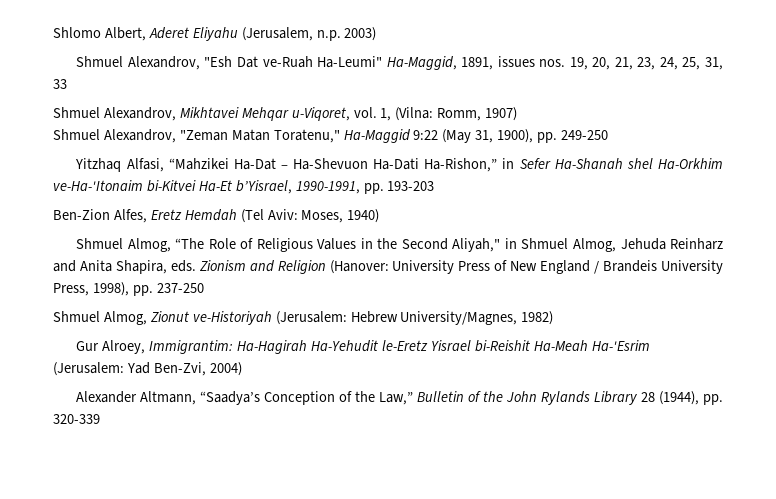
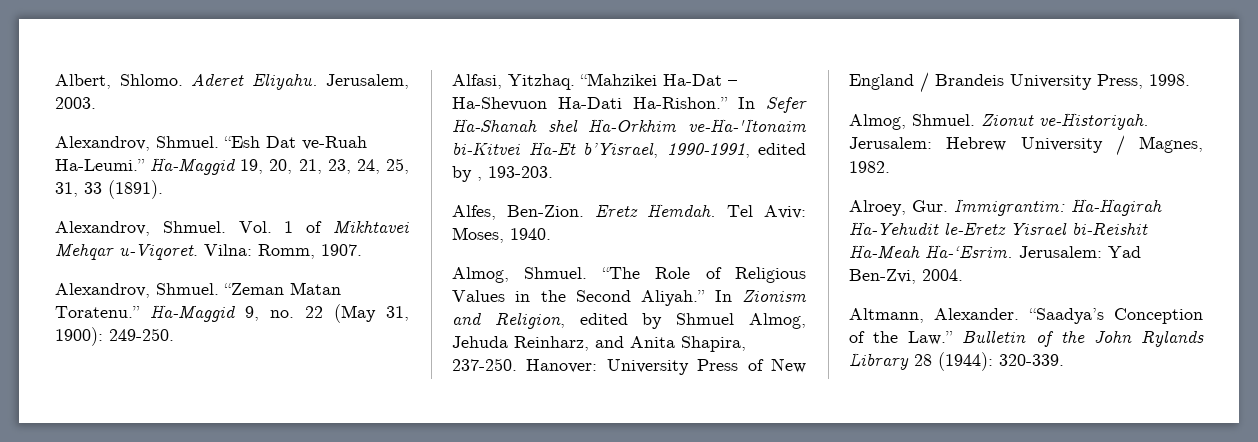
[53,27,377,41] [76,56,566,70] Shlomo Albert, Aderet Eliyahu (Jerusalem, n.p. 2003) // Shmuel Alexandrov, "Esh Dat ve-Ruah Ha-Leumi" Ha-Maggid, 1891, issues nos. -> [55,73,409,90] [55,97,96,109] [55,136,367,151] [55,158,237,175] Albert, Shlomo. Aderet Eliyahu. Jerusalem, 2003. // Alexandrov, Shmuel. “Esh Dat ve-Ruah Ha-Leumi.” Ha-Maggid
[53,107,518,121] [53,129,609,143] [75,158,164,172] // Shmuel Alexandrov, Mikhtavei Mehqar u-Viqoret, vol. 1, (Vilna: Romm, 1907) // Shmuel Alexandrov, "Zeman Matan Toratenu," Ha-Maggid 9:22 (May 31, 1900), pp. 249-250 // Yitzhaq Alfasi, -> [108,180,163,199] [55,220,410,236] [55,243,362,260] [55,282,341,298] [55,304,409,323] [55,327,174,346] [452,74,575,90] (1891). // Alexandrov, Shmuel. Vol. 1 of Mikhtavei Mehqar u-Viqoret. Vilna: Romm, 1907. // Alexandrov, Shmuel. “Zeman Matan Toratenu.” Ha-Maggid 9, no. 22 (May 31, 1900): 249-250. // Alfasi, Yitzhaq.
[424,158,515,172] Ha-Rishon,” in -> [633,97,755,109] Ha-Rishon.” In
[363,181,435,194] [53,209,380,223] [76,238,171,252] pp. 193-203 // Ben-Zion Alfes, Eretz Hemdah (Tel Aviv: Moses, 1940) // Shmuel Almog, -> [758,143,806,155] [452,166,553,182] [452,204,806,220] [452,227,551,243] [452,267,588,283] edited by , 193-203. // Alfes, Ben-Zion. Eretz Hemdah. Tel Aviv: Moses, 1940. // Almog, Shmuel.
[452,238,517,252] Aliyah," in -> [641,290,807,306] [452,312,663,329] Aliyah.” In Zionism and Religion, edited by
[669,238,723,250] Reinharz -> [514,336,589,351] Reinharz,
[170,260,389,274] eds. Zionism and Religion (Hanover: -> [452,358,598,373] 237-250. Hanover:
[92,282,204,296] [53,311,554,325] [76,340,146,354] 1998), pp. 237-250 // Shmuel Almog, Zionut ve-Historiyah (Jerusalem: Hebrew University/Magnes, 1982) // Gur Alroey, -> [1149,74,1190,86] [849,113,1149,130] [849,135,1203,156] [849,161,890,173] [849,200,948,216] 1998. // Almog, Shmuel. Zionut ve-Historiyah. Jerusalem: Hebrew University / Magnes, 1982. // Alroey, Gur.
[591,340,650,351] [53,362,242,376] [76,391,197,405] Ha-'Esrim (Jerusalem: Yad Ben-Zvi, 2004) // Alexander Altmann, -> [925,245,1141,258] [849,269,963,284] [849,308,1020,323] Ha-‘Esrim. Jerusalem: Yad Ben-Zvi, 2004. // Altmann, Alexander.
[379,392,414,405] Law,” -> [908,331,954,345] Law.”
[659,391,724,405] [53,414,100,424] (1944), pp. 320-339 -> [938,352,1064,371] (1944): 320-339.

